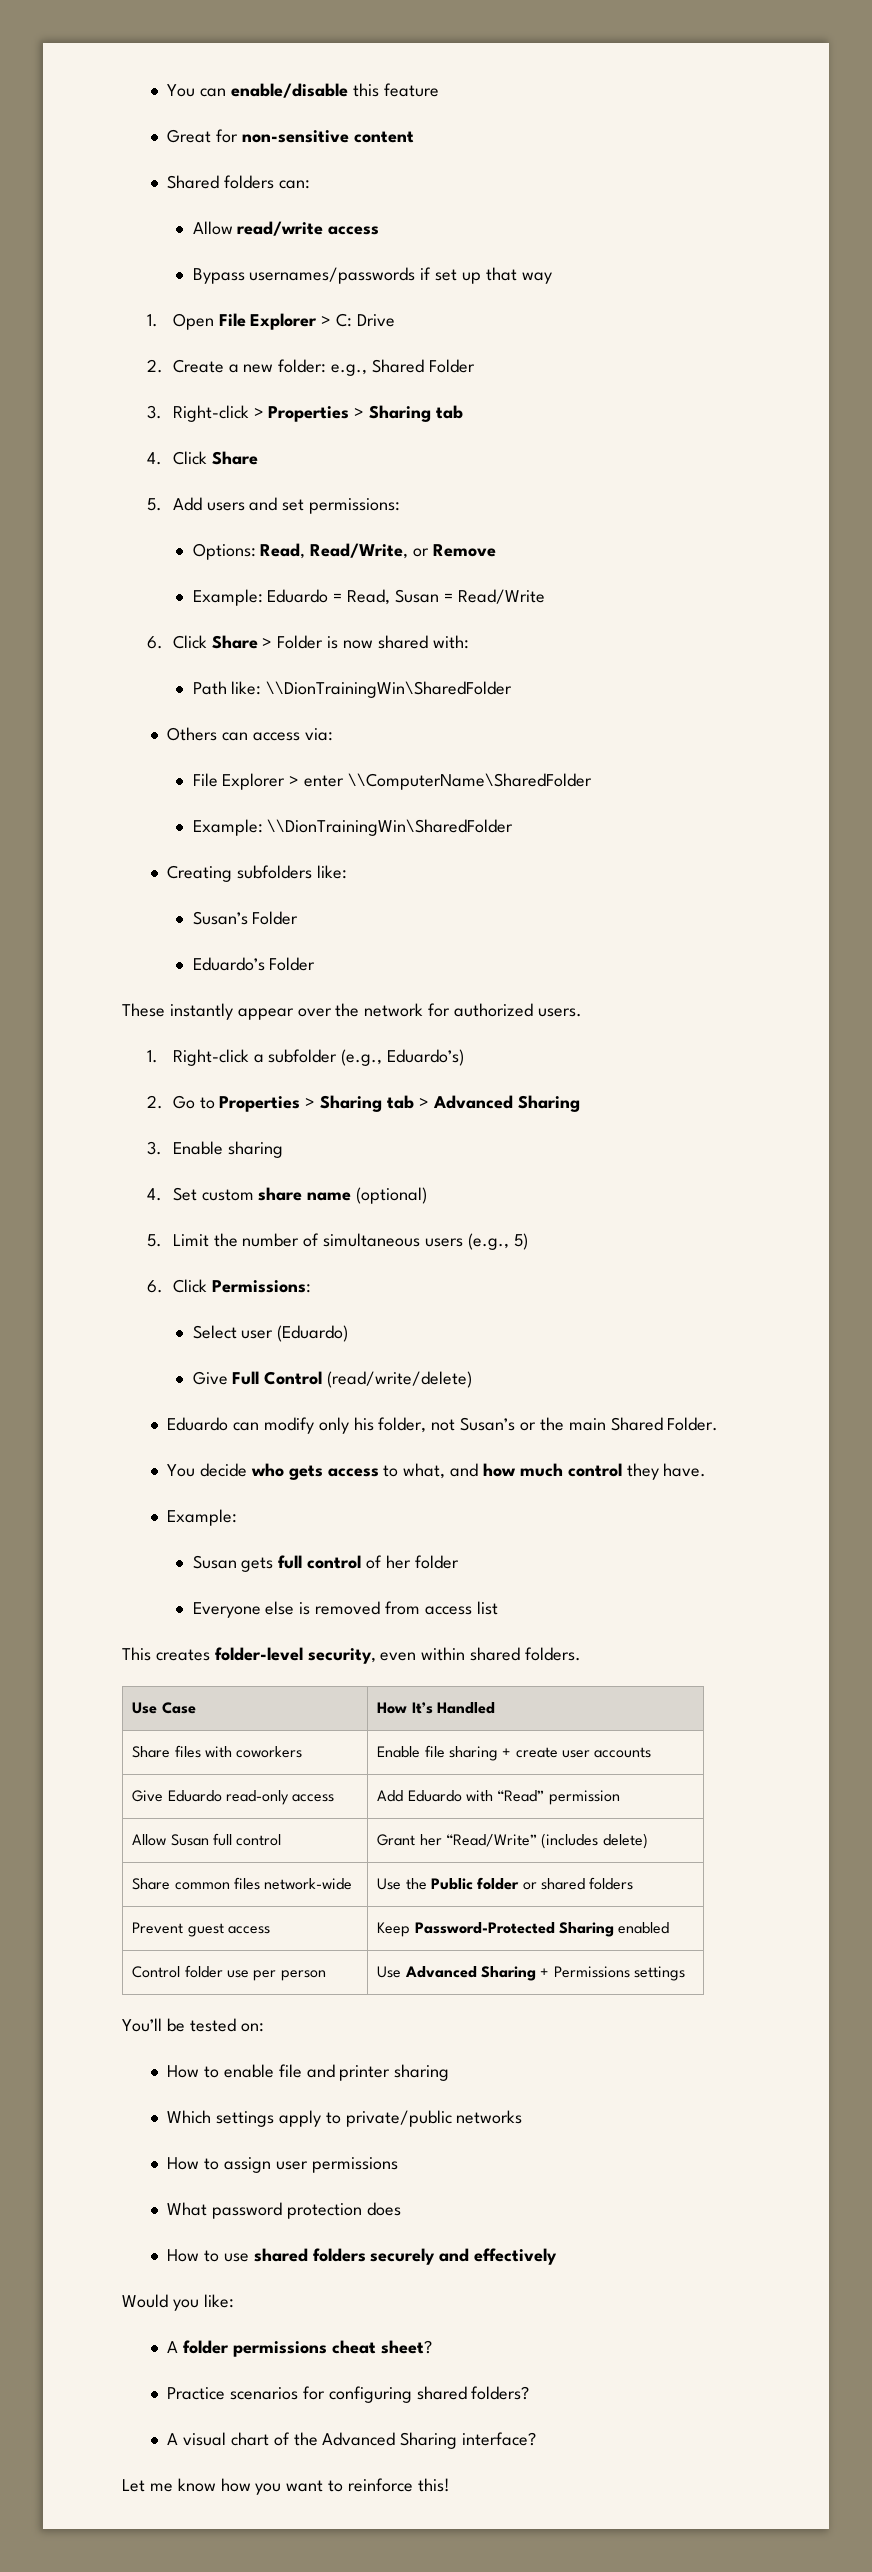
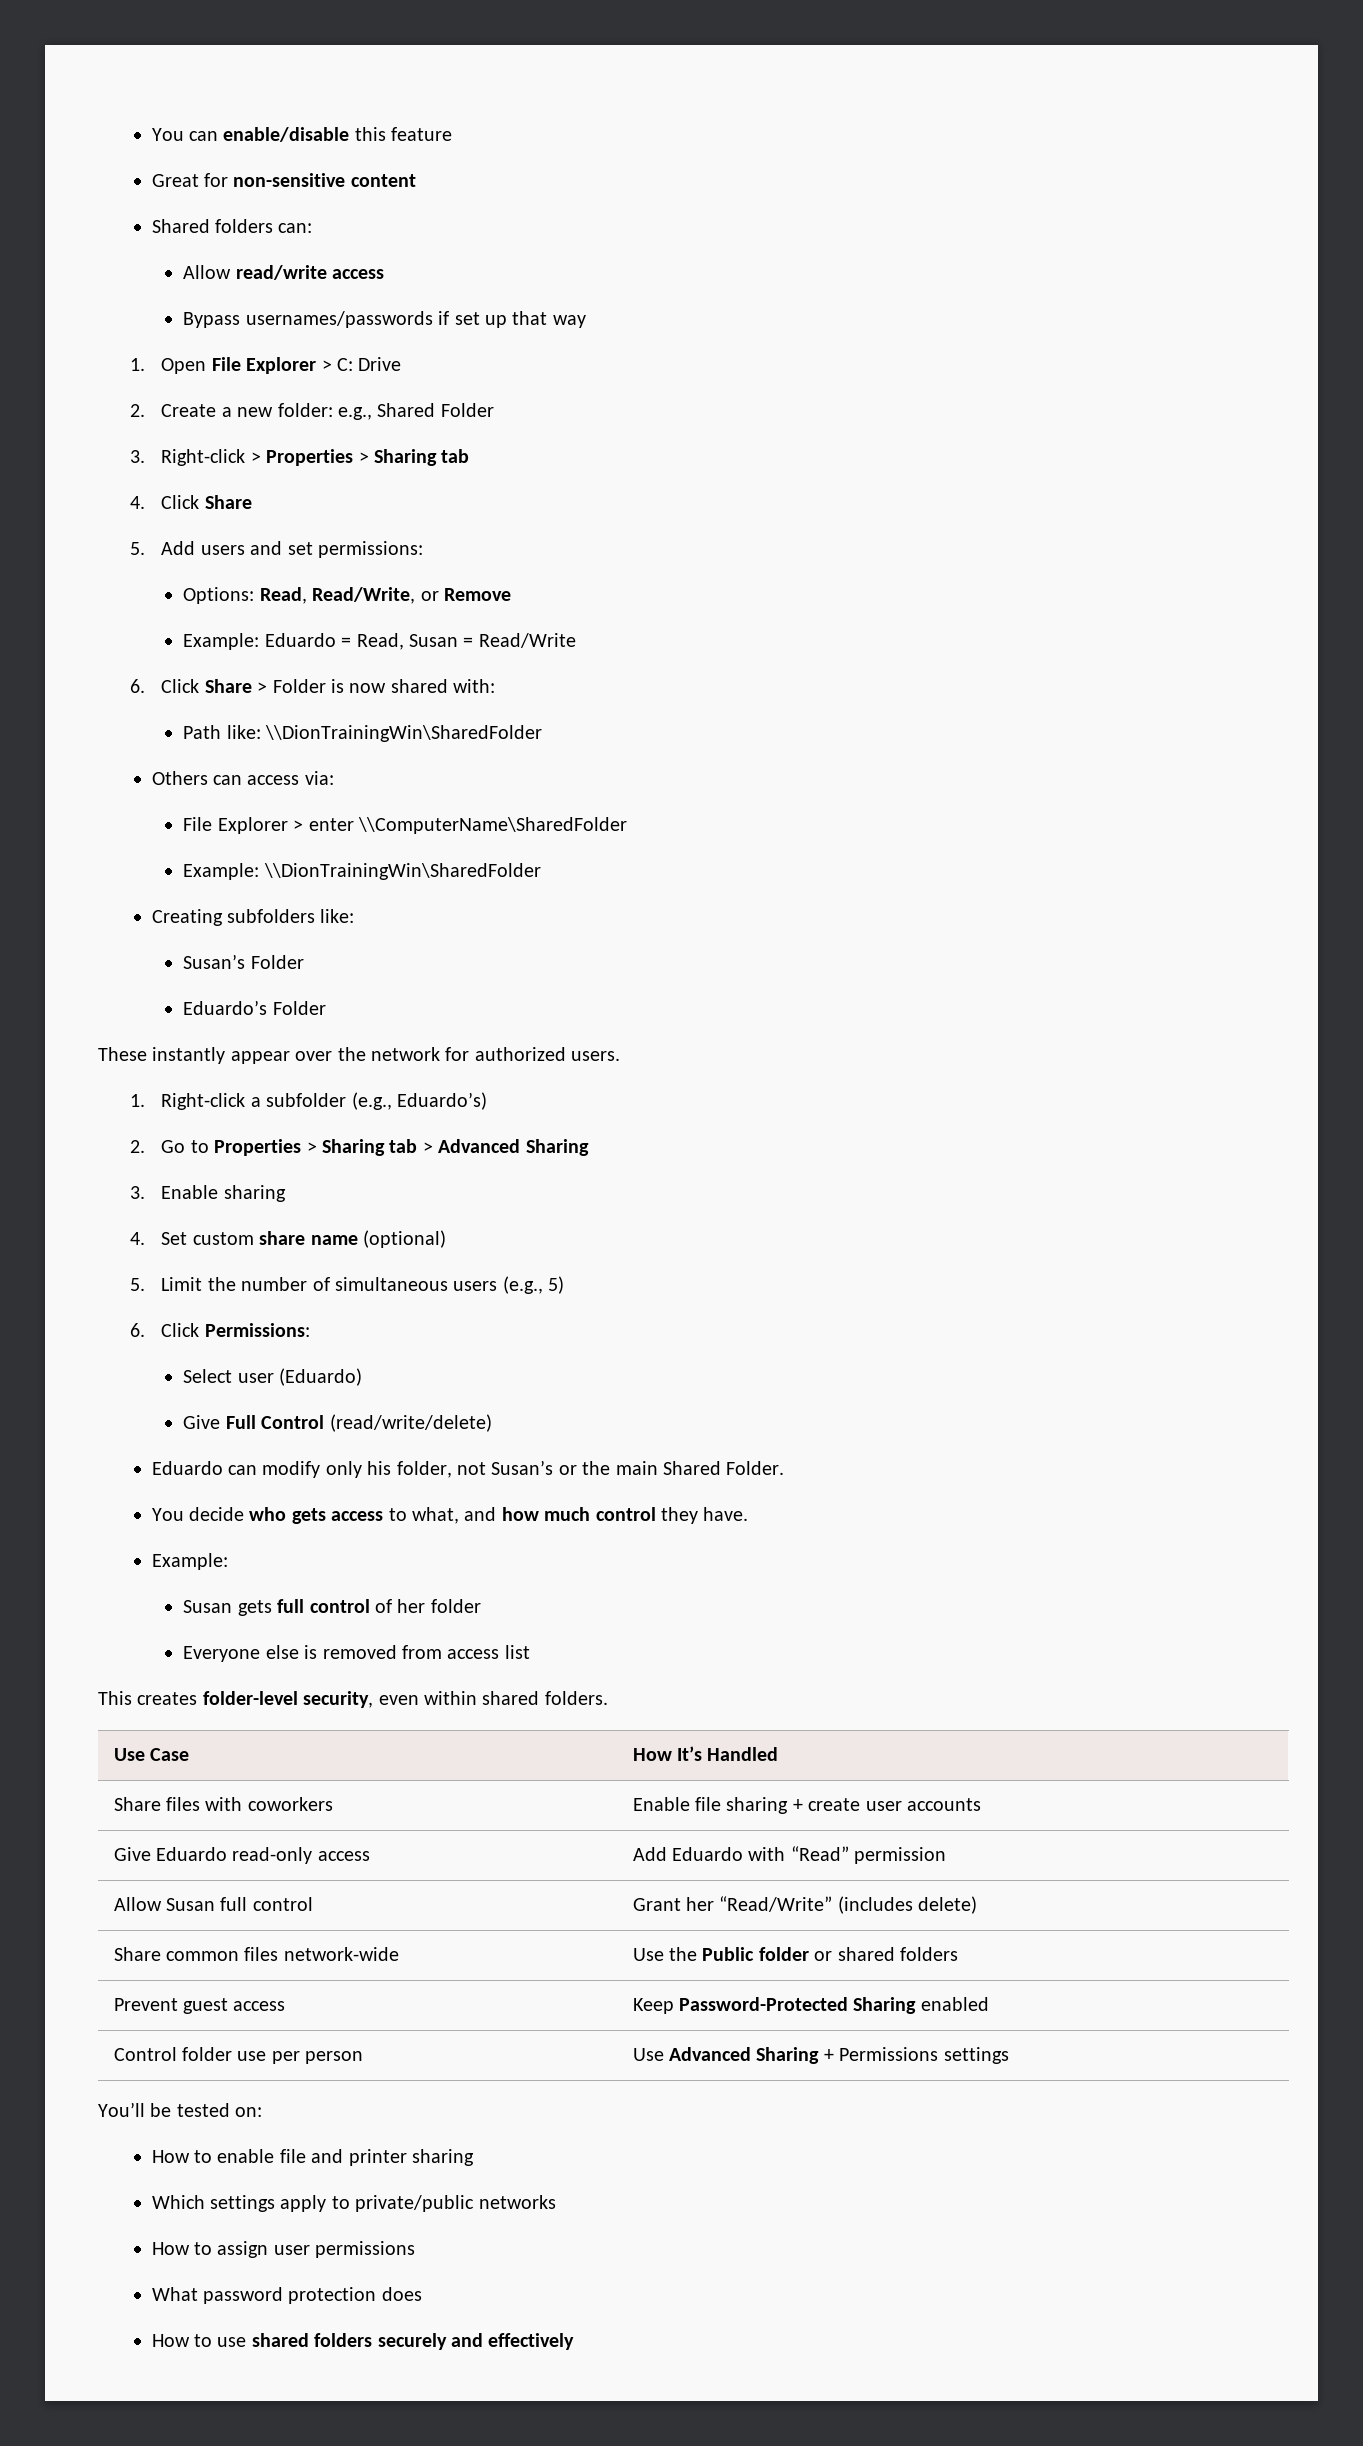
[122,2294,234,2311] [167,2340,432,2357] [167,2386,530,2403] [167,2432,537,2449] [122,2478,450,2495] // Would you like: // A folder permissions cheat sheet? // Practice scenarios for configuring shared folders? // A visual chart of the Advanced Sharing interface? // Let me know how you want to reinforce this! -> (575, 2341) none

